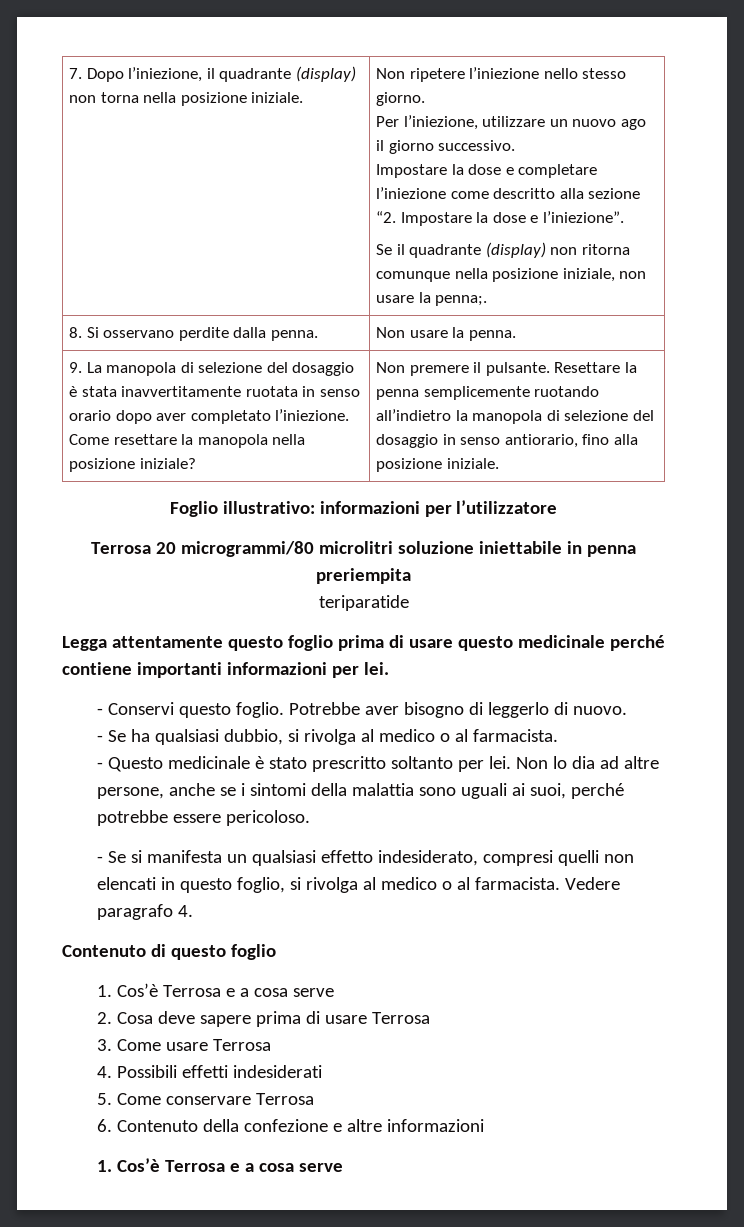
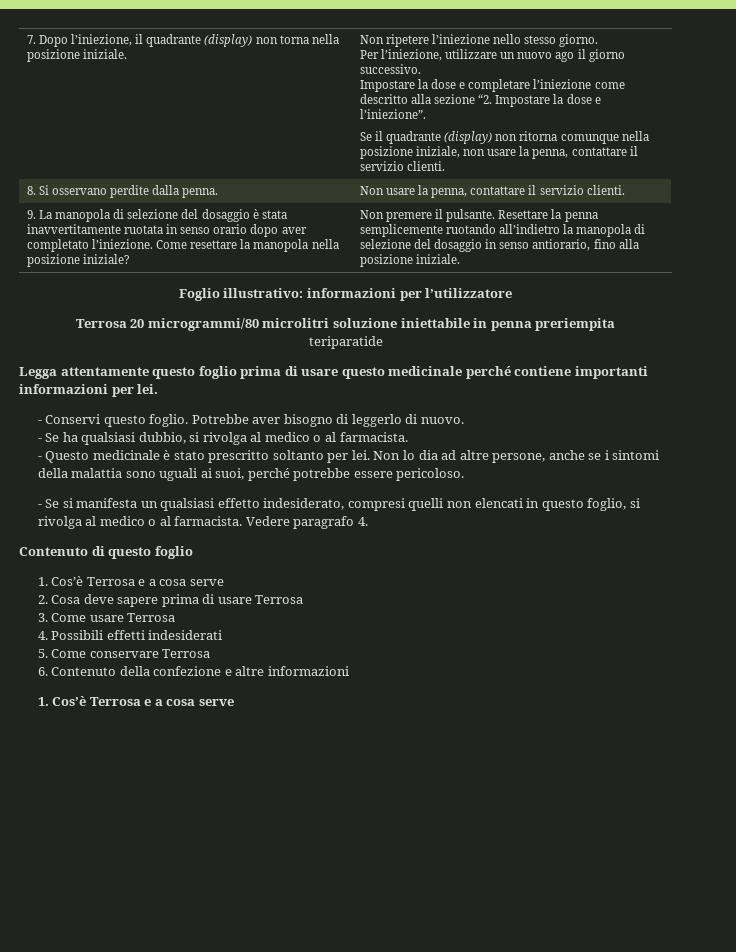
[435,295,488,306] penna;. -> [532,146,638,159] [359,161,445,171] penna, contattare il servizio clienti.
[468,330,516,341] penna. -> [431,185,625,198] penna, contattare il servizio clienti.

